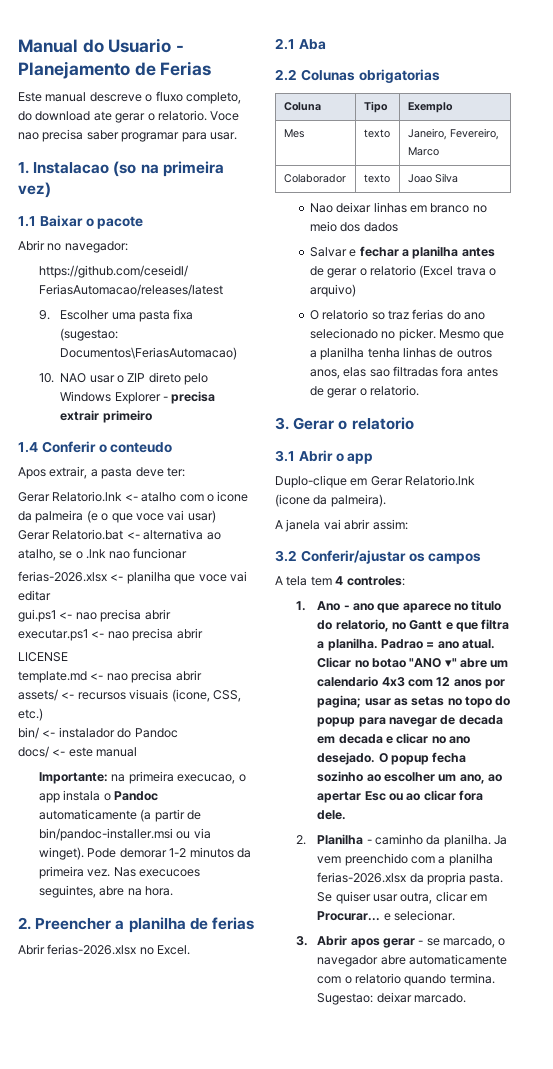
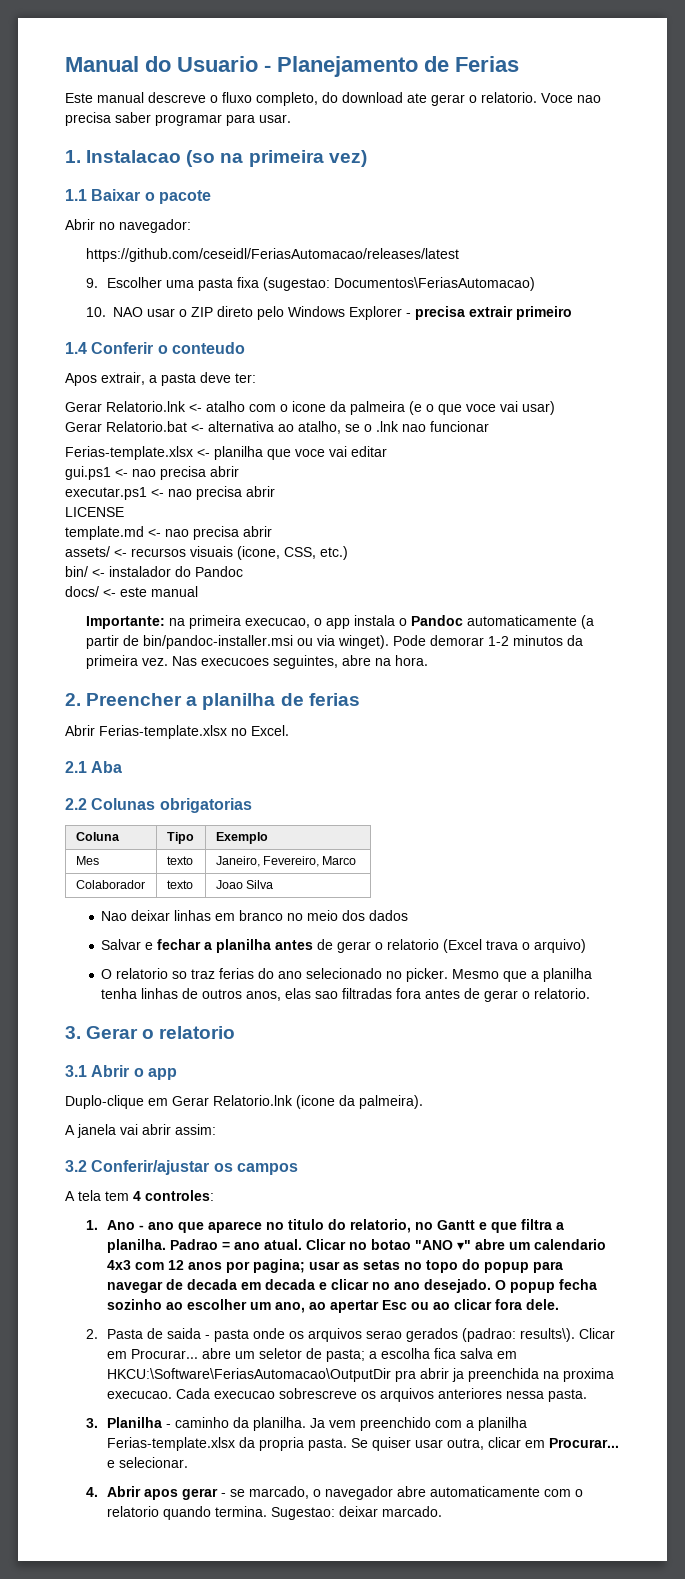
[18,571,107,582] ferias-2026.xlsx -> [65,446,193,460] Ferias-template.xlsx
[47,944,137,955] ferias-2026.xlsx -> [99,725,227,739] Ferias-template.xlsx
(307, 840) none -> [107,1328,616,1342] [107,1348,518,1362] [107,1368,615,1382] [107,1388,588,1402] [86,1418,99,1428] Pasta de saida - pasta onde os arquivos serao gerados (padrao: results\). Clicar em Procurar... abre um seletor de pasta; a escolha fica salva em HKCU:\Software\FeriasAutomacao\OutputDir pra abrir ja preenchida na proxima execucao. Cada execucao sobrescreve os arquivos anteriores nessa pasta. // 3.
[317,872,407,883] ferias-2026.xlsx -> [107,1437,236,1451] Ferias-template.xlsx
[296,936,309,946] 3. -> [86,1487,99,1497] 4.

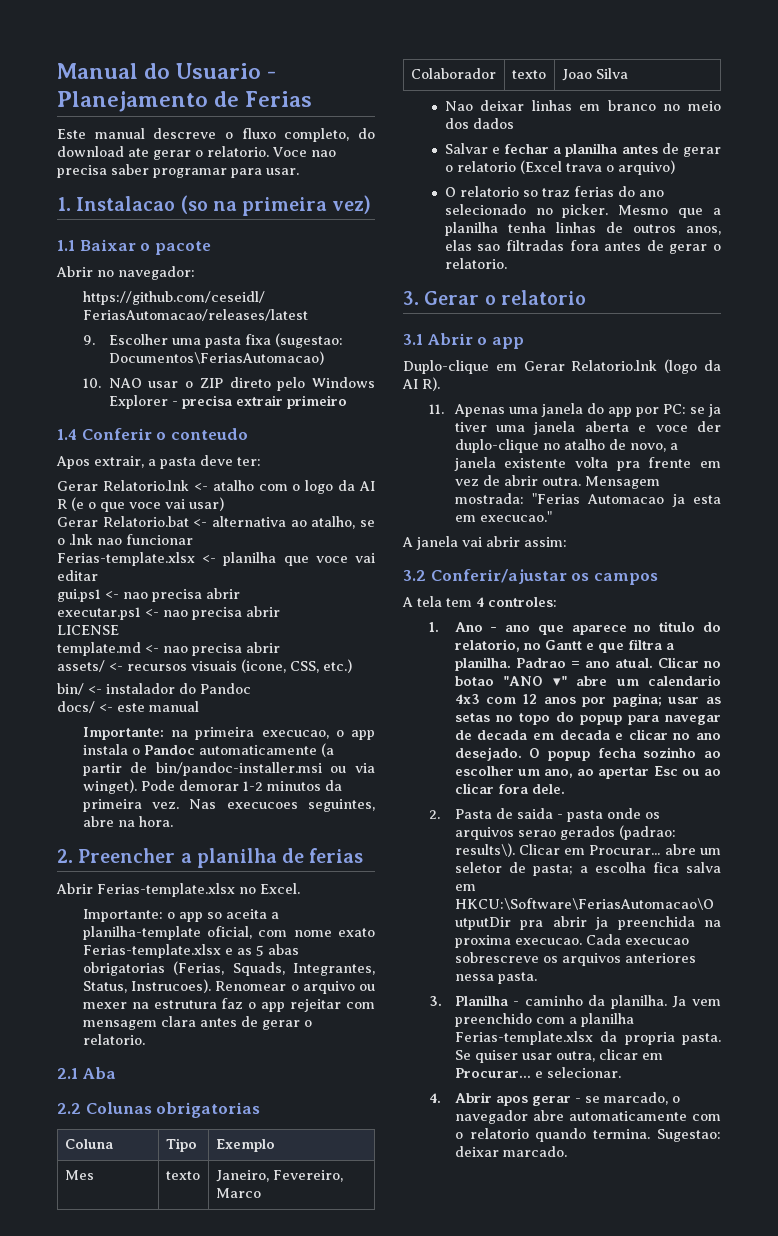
[292,401,405,415] icone da palmeira -> [305,480,375,494] [57,499,67,509] logo da AI R
(289, 730) none -> [82,909,279,922] [82,926,376,940] [82,944,299,958] [82,961,375,976] [82,979,375,994] [82,998,375,1012] [82,1016,312,1030] [82,1034,145,1045] // Importante: o app so aceita a planilha-template oficial, com nome exato Ferias-template.xlsx e as 5 abas obrigatorias (Ferias, Squads, Integrantes, Status, Instrucoes). Renomear o arquivo ou mexer na estrutura faz o app rejeitar com mensagem clara antes de gerar o relatorio.
[296,1095,423,1109] (icone da palmeira). -> [664,359,721,374] [402,377,440,391] [428,403,721,417] [454,421,721,435] [454,439,678,453] [453,457,721,471] [454,475,660,489] [454,493,721,507] [454,511,552,522] (logo da AI R). // 11. Apenas uma janela do app por PC: se ja tiver uma janela aberta e voce der duplo-clique no atalho de novo, a janela existente volta pra frente em vez de abrir outra. Mensagem mostrada: "Ferias Automacao ja esta em execucao."

